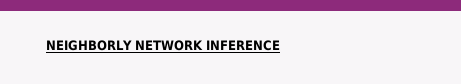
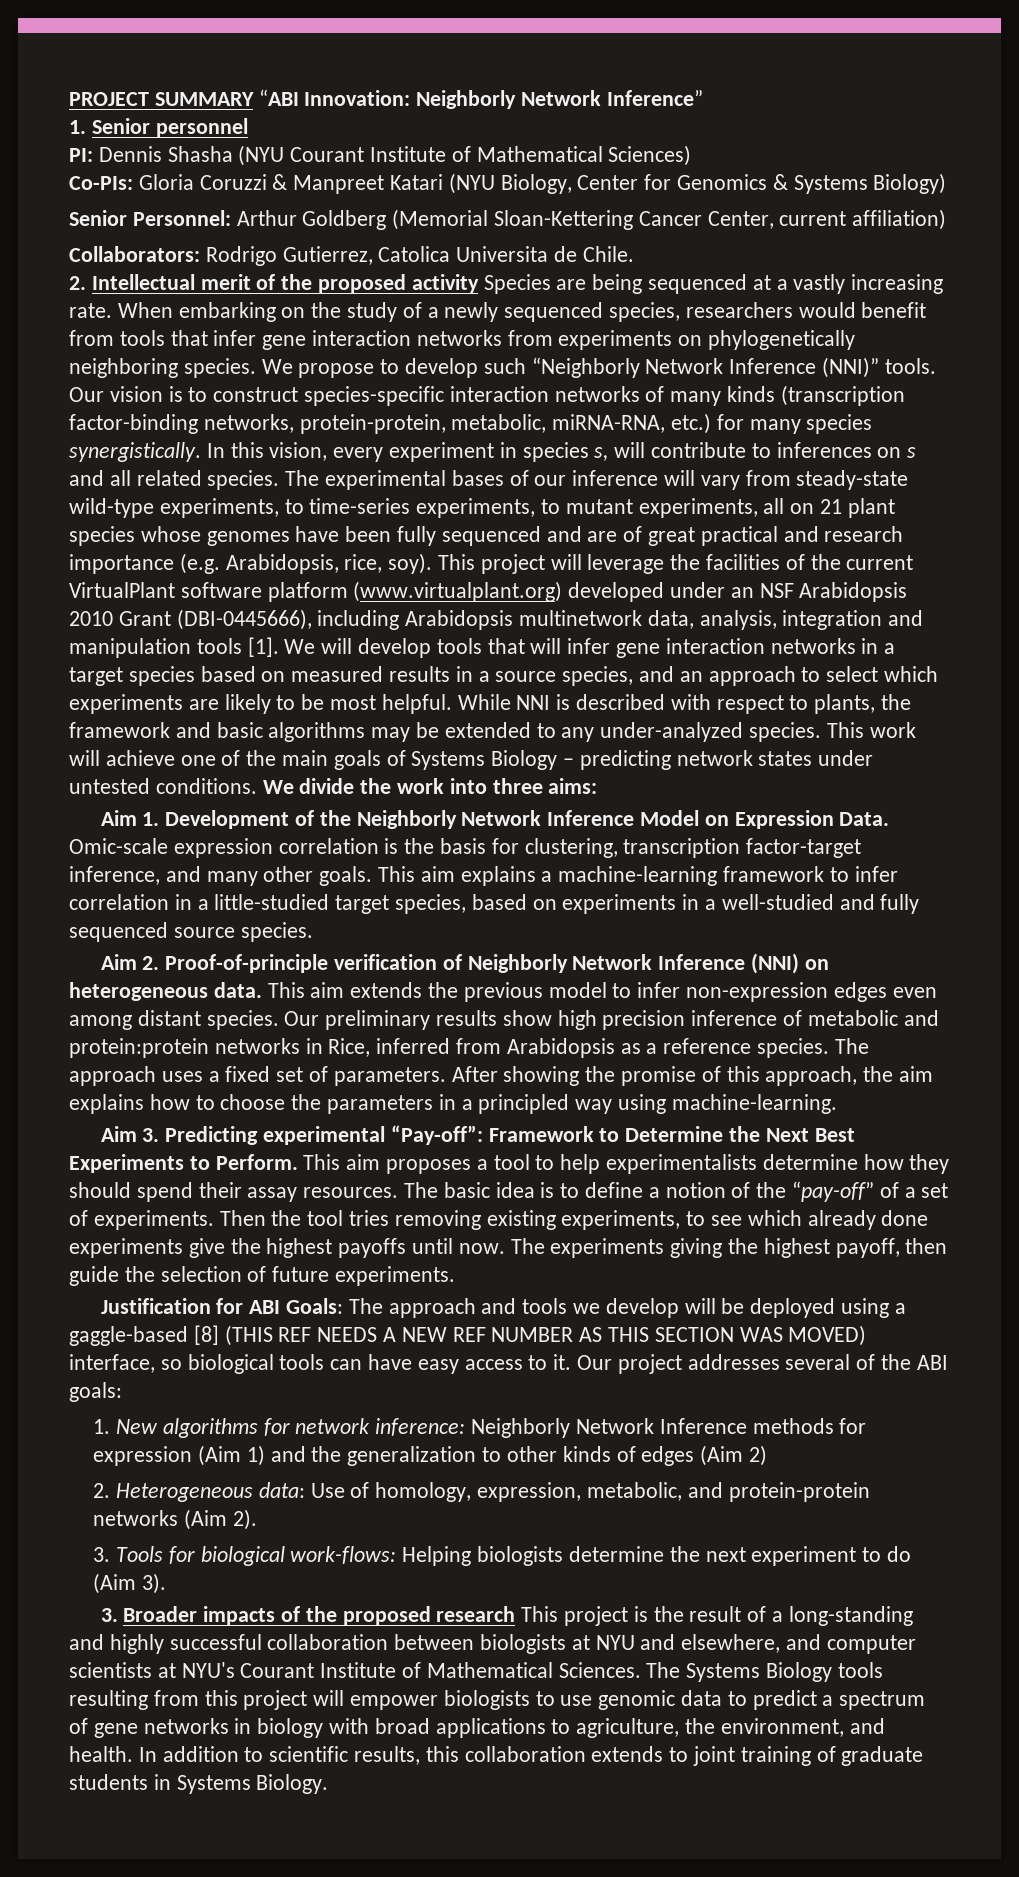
[46,40,280,51] NEIGHBORLY NETWORK INFERENCE -> [69,89,703,109] [69,118,248,137] [69,145,692,166] [69,173,947,194] [69,209,947,230] [69,246,634,266] [69,274,944,294] [69,302,927,322] [69,330,856,350] [69,357,936,378] [69,385,905,406] [69,413,873,434] [69,442,917,462] [69,470,909,490] [69,498,895,518] [69,526,904,546] [69,553,914,574] [69,581,908,602] [69,609,924,630] [69,637,896,658] [69,666,939,686] [69,694,912,714] [69,722,916,742] [69,750,874,770] [69,778,598,794] [100,810,890,829] [69,838,862,858] [69,866,898,886] [69,894,920,914] [69,922,313,942] [100,953,829,974] [69,982,937,1002] [69,1010,939,1030] [69,1038,869,1058] [69,1066,934,1086] [69,1094,837,1114] [100,1125,855,1145] [69,1154,950,1174] [69,1181,949,1202] [69,1210,929,1230] [69,1238,948,1258] [69,1266,456,1286] [100,1298,906,1318] [69,1325,867,1346] [69,1354,948,1374] [69,1382,122,1402] [93,1418,867,1438] [93,1445,767,1466] [93,1482,870,1502] [93,1509,257,1530] [93,1546,911,1566] [93,1573,167,1594] [100,1606,913,1626] [69,1634,916,1654] [69,1662,883,1682] [69,1690,926,1710] [69,1718,885,1738] [69,1746,924,1766] [69,1774,329,1794] PROJECT SUMMARY “ABI Innovation: Neighborly Network Inference” // 1. Senior personnel // PI: Dennis Shasha (NYU Courant Institute of Mathematical Sciences) // Co-PIs: Gloria Coruzzi & Manpreet Katari (NYU Biology, Center for Genomics & Systems Biology) // Senior Personnel: Arthur Goldberg (Memorial Sloan-Kettering Cancer Center, current affiliation) // Collaborators: Rodrigo Gutierrez, Catolica Universita de Chile. // 2. Intellectual merit of the proposed activity Species are being sequenced at a vastly increasing rate. When embarking on the study of a newly sequenced species, researchers would benefit from tools that infer gene interaction networks from experiments on phylogenetically neighboring species. We propose to develop such “Neighborly Network Inference (NNI)” tools. Our vision is to construct species-specific interaction networks of many kinds (transcription factor-binding networks, protein-protein, metabolic, miRNA-RNA, etc.) for many species synergistically. In this vision, every experiment in species s, will contribute to inferences on s and all related species. The experimental bases of our inference will vary from steady-state wild-type experiments, to time-series experiments, to mutant experiments, all on 21 plant species whose genomes have been fully sequenced and are of great practical and research importance (e.g. Arabidopsis, rice, soy). This project will leverage the facilities of the current VirtualPlant software platform (www.virtualplant.org) developed under an NSF Arabidopsis 2010 Grant (DBI-0445666), including Arabidopsis multinetwork data, analysis, integration and manipulation tools [1]. We will develop tools that will infer gene interaction networks in a target species based on measured results in a source species, and an approach to select which experiments are likely to be most helpful. While NNI is described with respect to plants, the framework and basic algorithms may be extended to any under-analyzed species. This work will achieve one of the main goals of Systems Biology – predicting network states under untested conditions. We divide the work into three aims: // Aim 1. Development of the Neighborly Network Inference Model on Expression Data. Omic-scale expression correlation is the basis for clustering, transcription factor-target inference, and many other goals. This aim explains a machine-learning framework to infer correlation in a little-studied target species, based on experiments in a well-studied and fully sequenced source species. // Aim 2. Proof-of-principle verification of Neighborly Network Inference (NNI) on heterogeneous data. This aim extends the previous model to infer non-expression edges even among distant species. Our preliminary results show high precision inference of metabolic and protein:protein networks in Rice, inferred from Arabidopsis as a reference species. The approach uses a fixed set of parameters. After showing the promise of this approach, the aim explains how to choose the parameters in a principled way using machine-learning. // Aim 3. Predicting experimental “Pay-off”: Framework to Determine the Next Best Experiments to Perform. This aim proposes a tool to help experimentalists determine how they should spend their assay resources. The basic idea is to define a notion of the “pay-off” of a set of experiments. Then the tool tries removing existing experiments, to see which already done experiments give the highest payoffs until now. The experiments giving the highest payoff, then guide the selection of future experiments. // Justification for ABI Goals: The approach and tools we develop will be deployed using a gaggle-based [8] (THIS REF NEEDS A NEW REF NUMBER AS THIS SECTION WAS MOVED) interface, so biological tools can have easy access to it. Our project addresses several of the ABI goals: // 1. New algorithms for network inference: Neighborly Network Inference methods for expression (Aim 1) and the generalization to other kinds of edges (Aim 2) // 2. Heterogeneous data: Use of homology, expression, metabolic, and protein-protein networks (Aim 2). // 3. Tools for biological work-flows: Helping biologists determine the next experiment to do (Aim 3). // 3. Broader impacts of the proposed research This project is the result of a long-standing and highly successful collaboration between biologists at NYU and elsewhere, and computer scientists at NYU's Courant Institute of Mathematical Sciences. The Systems Biology tools resulting from this project will empower biologists to use genomic data to predict a spectrum of gene networks in biology with broad applications to agriculture, the environment, and health. In addition to scientific results, this collaboration extends to joint training of graduate students in Systems Biology.

